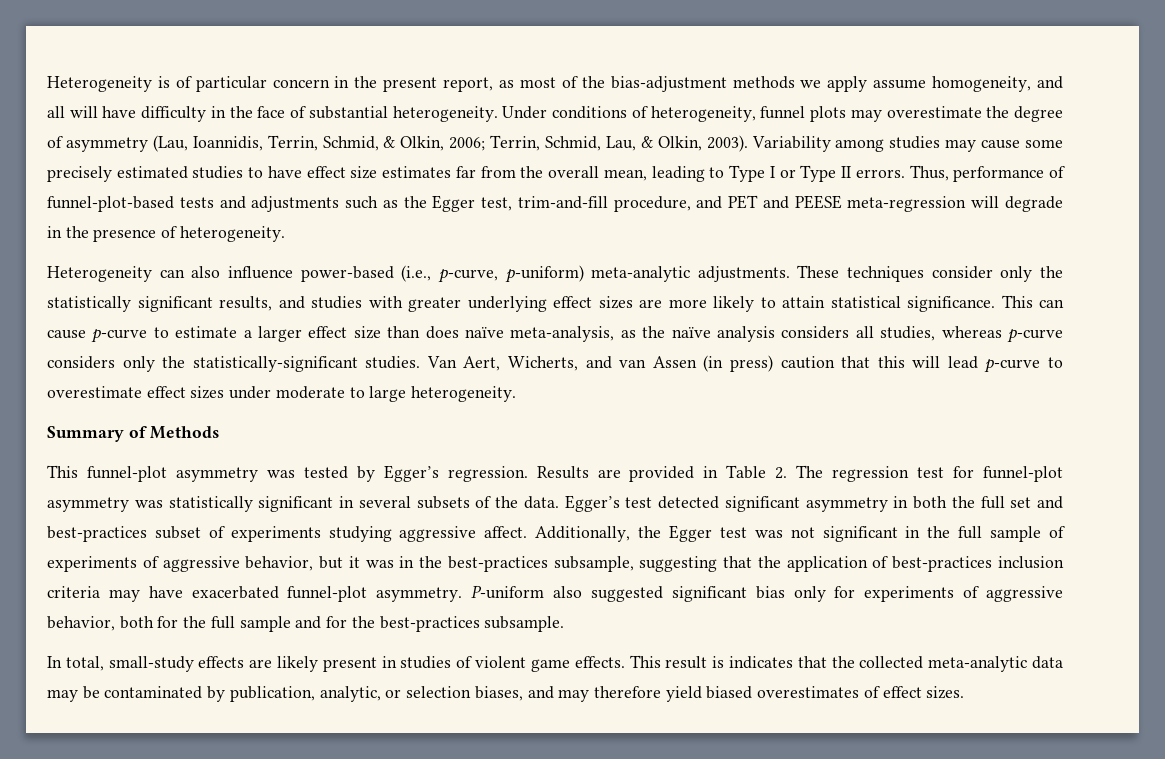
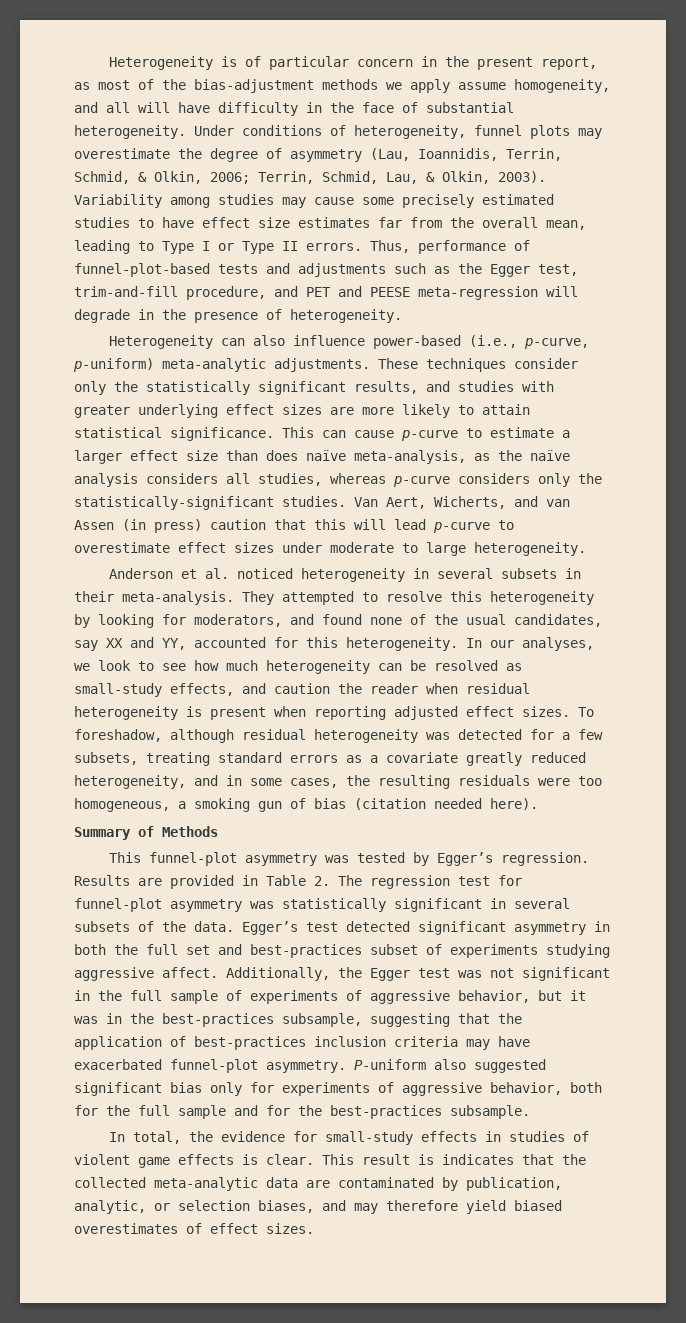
(517, 394) none -> [108,568,581,582] [74,591,594,605] [74,614,602,628] [74,637,594,651] [74,660,522,674] [74,683,530,697] [74,706,594,720] [74,729,603,743] [74,752,586,766] [74,775,602,789] [74,798,538,812] // Anderson et al. noticed heterogeneity in several subsets in their meta-analysis. They attempted to resolve this heterogeneity by looking for moderators, and found none of the usual candidates, say XX and YY, accounted for this heterogeneity. In our analyses, we look to see how much heterogeneity can be resolved as small-study effects, and caution the reader when residual heterogeneity is present when reporting adjusted effect sizes. To foreshadow, although residual heterogeneity was detected for a few subsets, treating standard errors as a covariate greatly reduced heterogeneity, and in some cases, the resulting residuals were too homogeneous, a smoking gun of bias (citation needed here).
[108,656,377,672] small-study effects are likely present -> [188,1131,477,1145] the evidence for small-study effects
[574,656,625,668] effects. -> [178,1154,314,1165] effects is clear.
[47,686,100,702] may be -> [306,1180,330,1188] are

